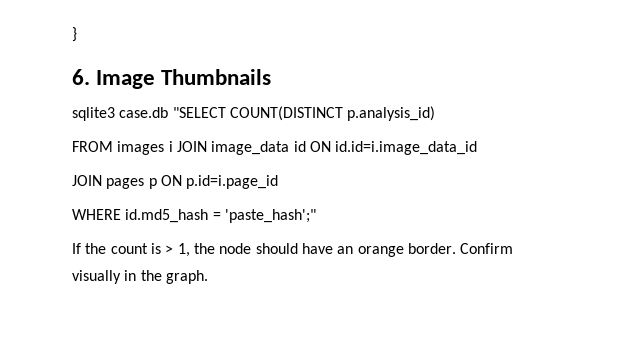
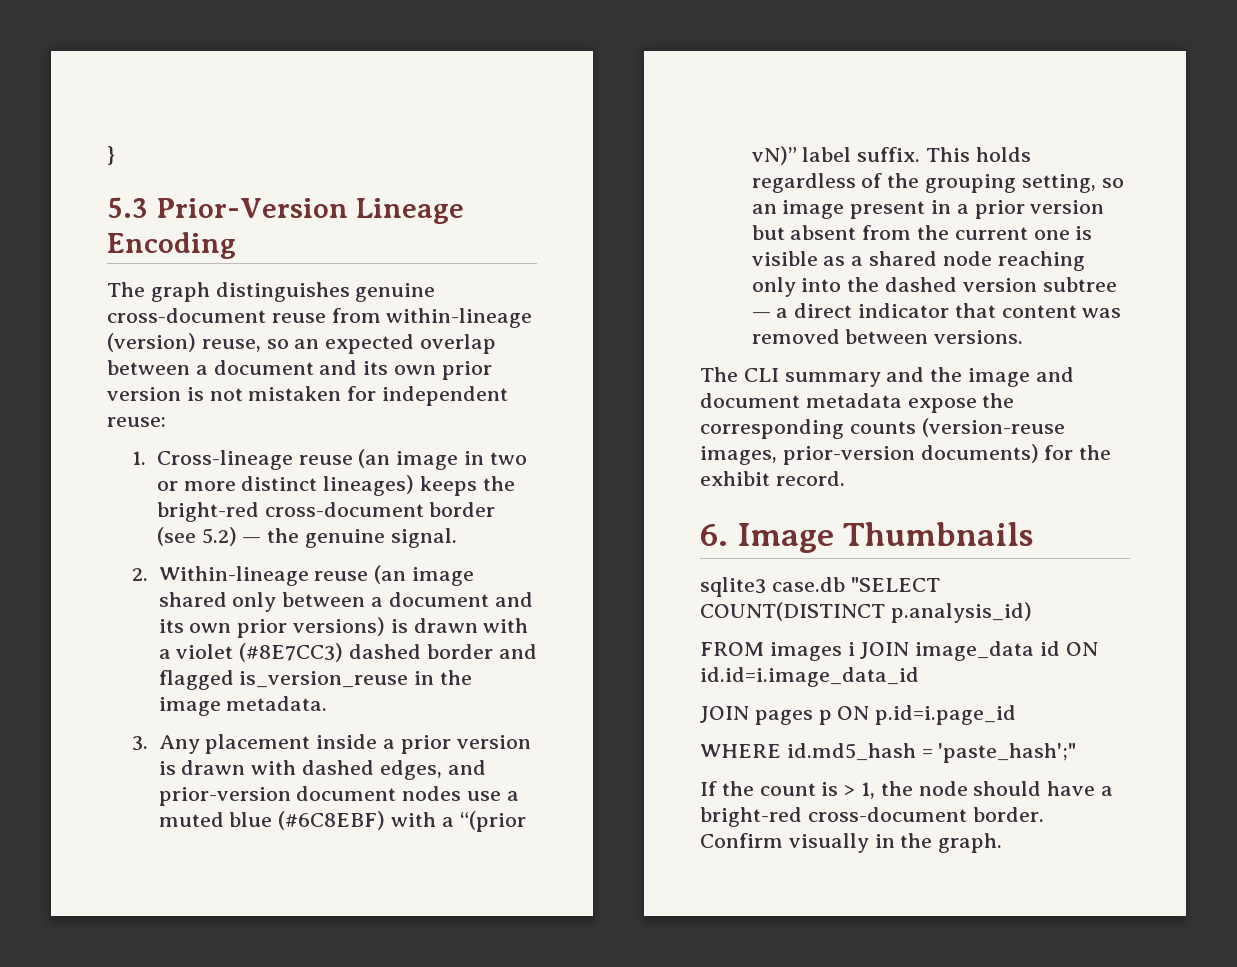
(77, 34) none -> [107,197,464,224] [107,232,236,259] [107,282,436,302] [107,308,533,328] [107,333,497,354] [107,360,492,380] [107,386,509,406] [107,417,166,427] [131,449,527,470] [156,475,515,496] [156,502,496,522] [156,527,457,548] [131,565,475,586] [158,592,533,612] [158,617,529,638] [158,643,537,662] [158,670,473,690] [158,696,328,716] [131,734,531,754] [158,760,486,780] [158,786,519,806] [158,811,526,832] [751,146,1031,165] [751,173,1124,193] [751,200,1105,219] [751,225,1093,240] [751,251,1085,271] [751,277,1117,297] [751,303,1122,318] [751,329,1024,344] [700,367,1074,387] [700,393,1015,413] [700,418,1065,439] [700,444,1112,465] [700,471,845,486] // 5.3 Prior-Version Lineage Encoding // The graph distinguishes genuine cross-document reuse from within-lineage (version) reuse, so an expected overlap between a document and its own prior version is not mistaken for independent reuse: // 1. Cross-lineage reuse (an image in two or more distinct lineages) keeps the bright-red cross-document border (see 5.2) — the genuine signal. // 2. Within-lineage reuse (an image shared only between a document and its own prior versions) is drawn with a violet (#8E7CC3) dashed border and flagged is_version_reuse in the image metadata. // 3. Any placement inside a prior version is drawn with dashed edges, and prior-version document nodes use a muted blue (#6C8EBF) with a “(prior vN)” label suffix. This holds regardless of the grouping setting, so an image present in a prior version but absent from the current one is visible as a shared node reaching only into the dashed version subtree — a direct indicator that content was removed between versions. // The CLI summary and the image and document metadata expose the corresponding counts (version-reuse images, prior-version documents) for the exhibit record.
[337,246,404,257] an orange -> [1101,786,1114,796] [700,807,967,827] a bright-red cross-document

